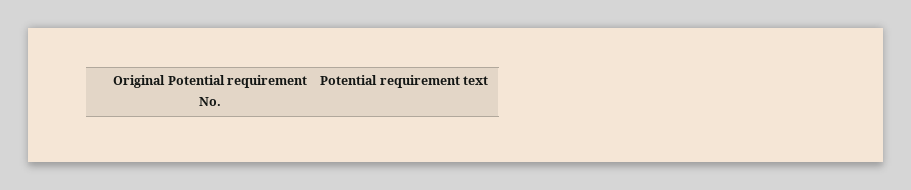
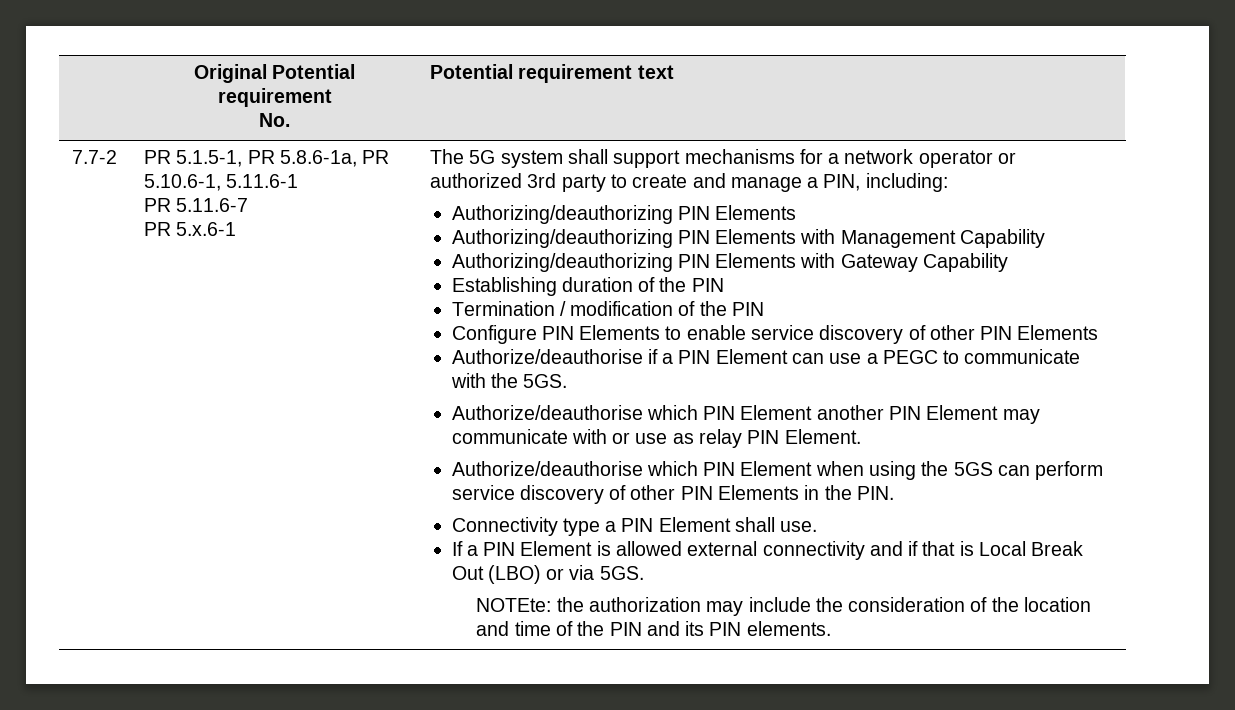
(489, 80) none -> [72,150,118,164] [144,150,390,167] [144,174,299,191] [144,198,249,212] [144,222,237,236] [430,149,1016,168] [430,173,948,192] [451,205,797,224] [451,229,1045,248] [451,253,1008,272] [451,277,724,296] [451,301,764,316] [451,325,1099,344] [451,349,1081,364] [450,373,568,388] [451,405,1040,424] [451,429,861,448] [451,461,1104,480] [451,485,894,504] [451,517,818,536] [451,541,1084,560] [451,565,644,584] [476,597,1091,616] [476,621,831,636] // 7.7-2 | PR 5.1.5-1, PR 5.8.6-1a, PR 5.10.6-1, 5.11.6-1 // PR 5.11.6-7 // PR 5.x.6-1 | The 5G system shall support mechanisms for a network operator or authorized 3rd party to create and manage a PIN, including: // Authorizing/deauthorizing PIN Elements // Authorizing/deauthorizing PIN Elements with Management Capability // Authorizing/deauthorizing PIN Elements with Gateway Capability // Establishing duration of the PIN // Termination / modification of the PIN // Configure PIN Elements to enable service discovery of other PIN Elements // Authorize/deauthorise if a PIN Element can use a PEGC to communicate with the 5GS. // Authorize/deauthorise which PIN Element another PIN Element may communicate with or use as relay PIN Element. // Authorize/deauthorise which PIN Element when using the 5GS can perform service discovery of other PIN Elements in the PIN. // Connectivity type a PIN Element shall use. // If a PIN Element is allowed external connectivity and if that is Local Break Out (LBO) or via 5GS. // NOTEte: the authorization may include the consideration of the location and time of the PIN and its PIN elements.

